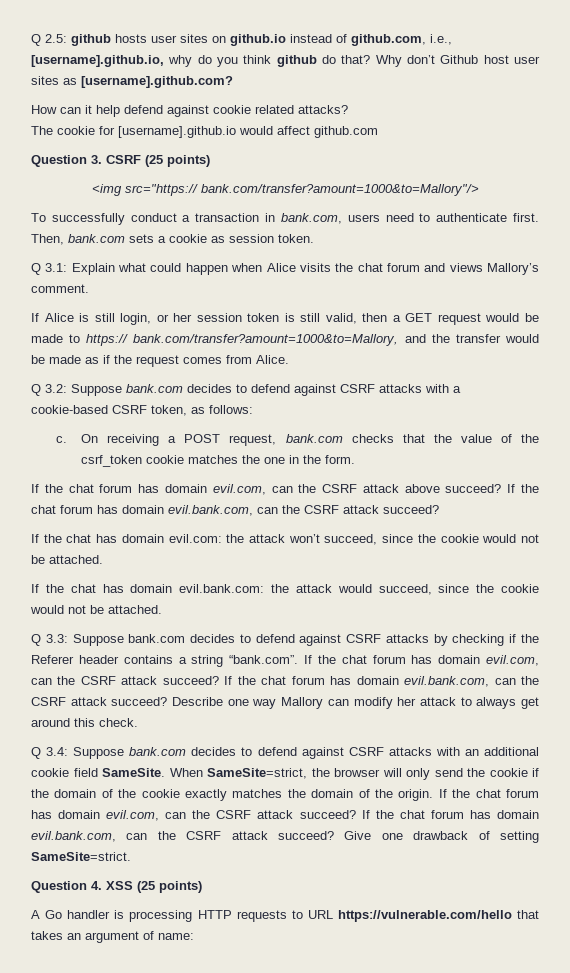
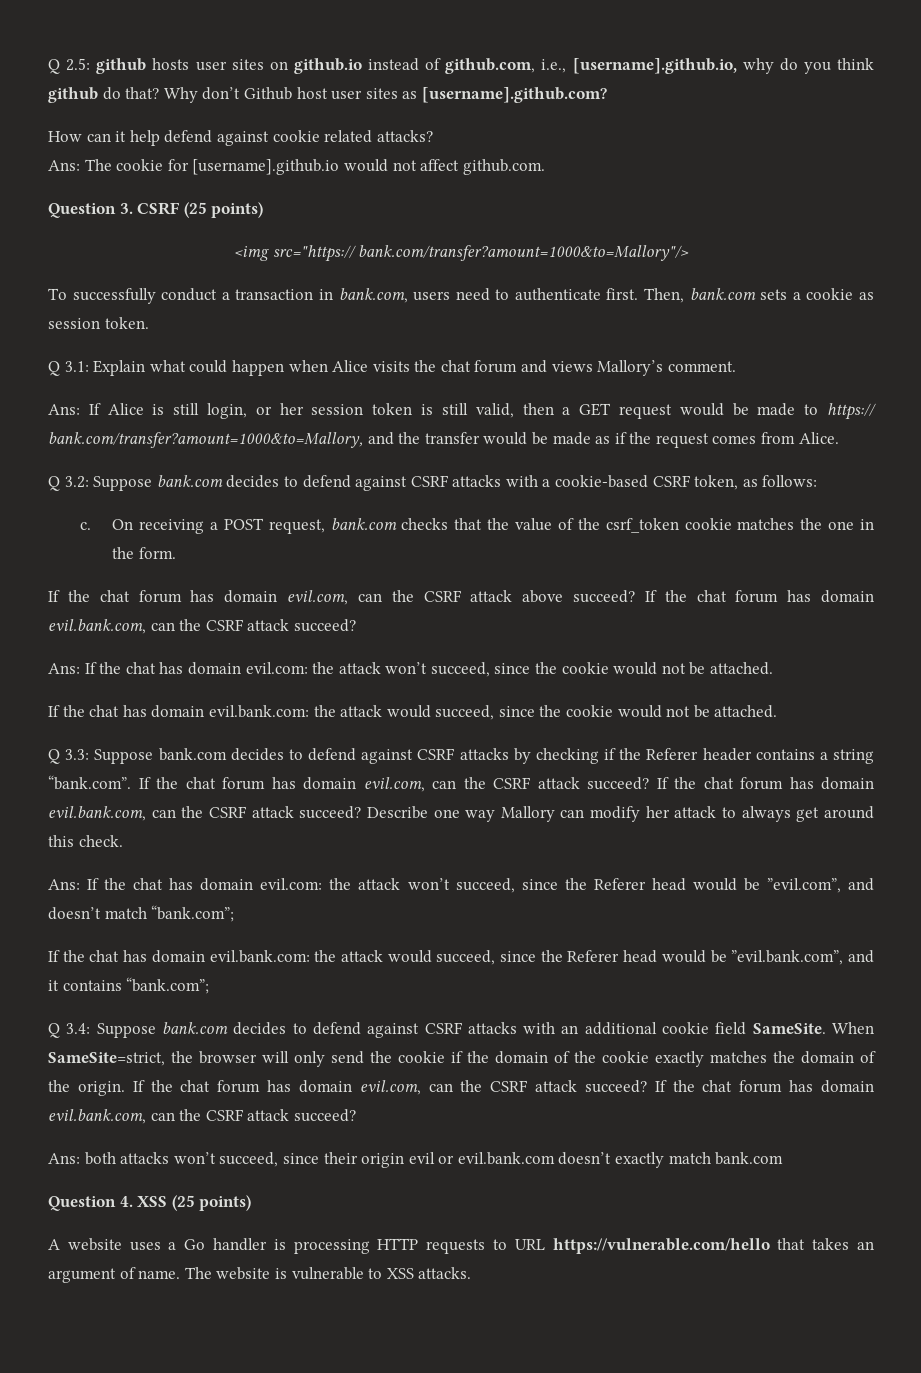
(348, 109) none -> [48,160,80,171] Ans:
[277,126,378,138] affect github.com -> [392,159,545,175] not affect github.com.
(89, 288) none -> [48,404,80,415] Ans:
(439, 509) none -> [48,663,80,674] Ans:
(138, 722) none -> [48,878,874,893] [48,905,235,922] [48,950,875,965] [48,977,210,994] // Ans: If the chat has domain evil.com: the attack won’t succeed, since the Referer head would be ”evil.com”, and doesn’t match “bank.com”; // If the chat has domain evil.bank.com: the attack would succeed, since the Referer head would be ”evil.bank.com”, and it contains “bank.com”;
[344,831,539,843] [31,852,131,861] Give one drawback of setting SameSite=strict. -> [48,1152,784,1168] // Ans: both attacks won’t succeed, since their origin evil or evil.bank.com doesn’t exactly match bank.com
(40, 914) none -> [67,1238,177,1251] website uses a
[158,933,194,940] name: -> [138,1267,472,1280] name. The website is vulnerable to XSS attacks.

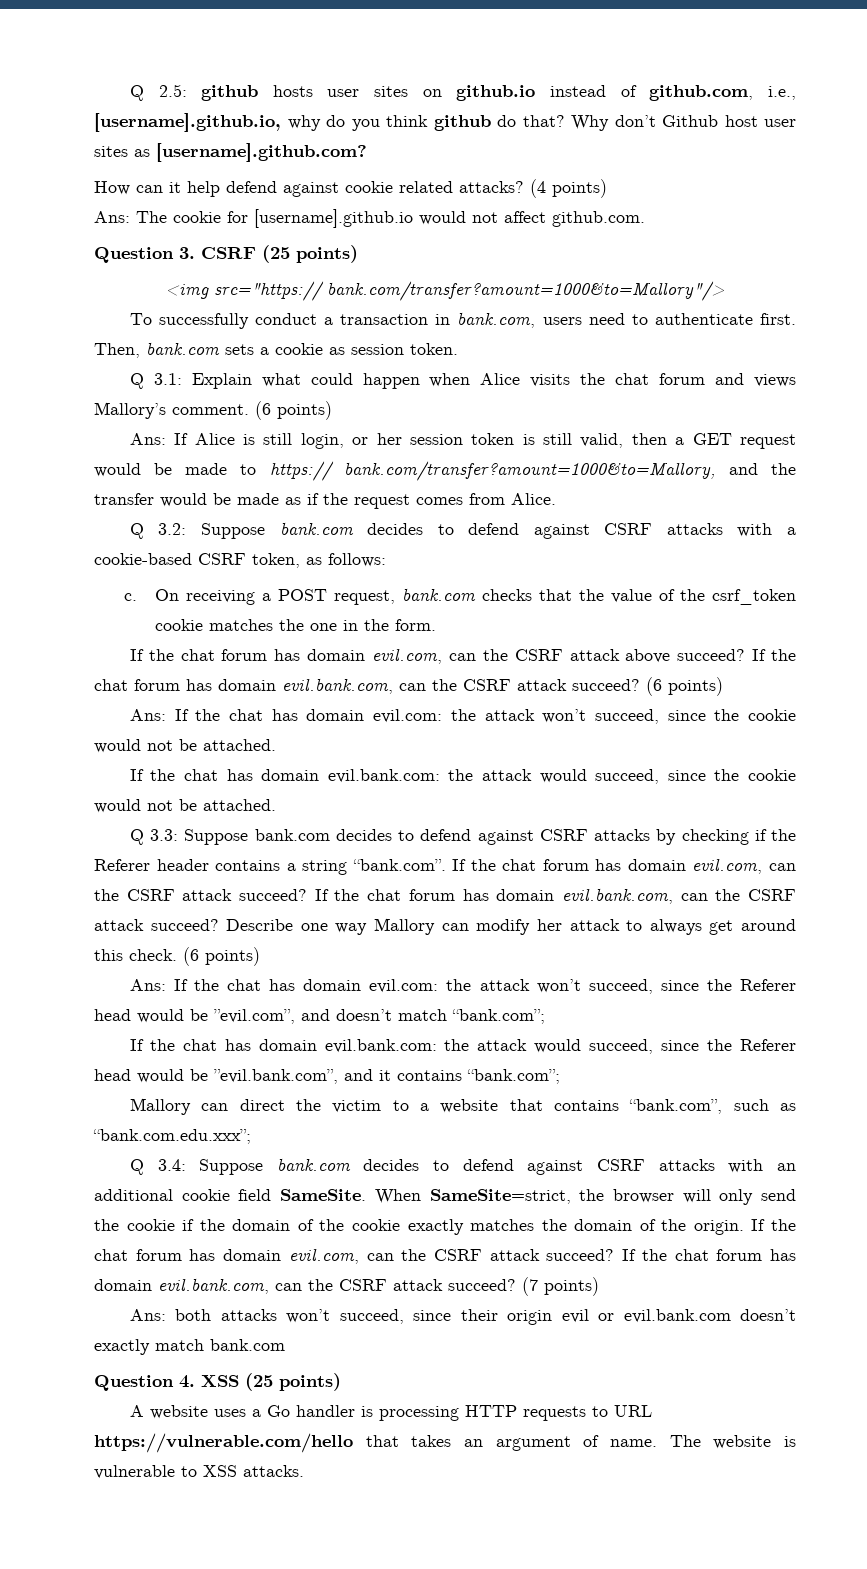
(433, 136) none -> [530,179,607,198] (4 points)
(736, 366) none -> [255,401,332,420] (6 points)
(356, 625) none -> [646,677,723,696] (6 points)
(123, 841) none -> [183,947,260,966] (6 points)
(210, 985) none -> [129,1098,796,1115] [93,1129,251,1144] // Mallory can direct the victim to a website that contains “bank.com”, such as “bank.com.edu.xxx”;
(356, 1115) none -> [522,1277,599,1296] (7 points)

